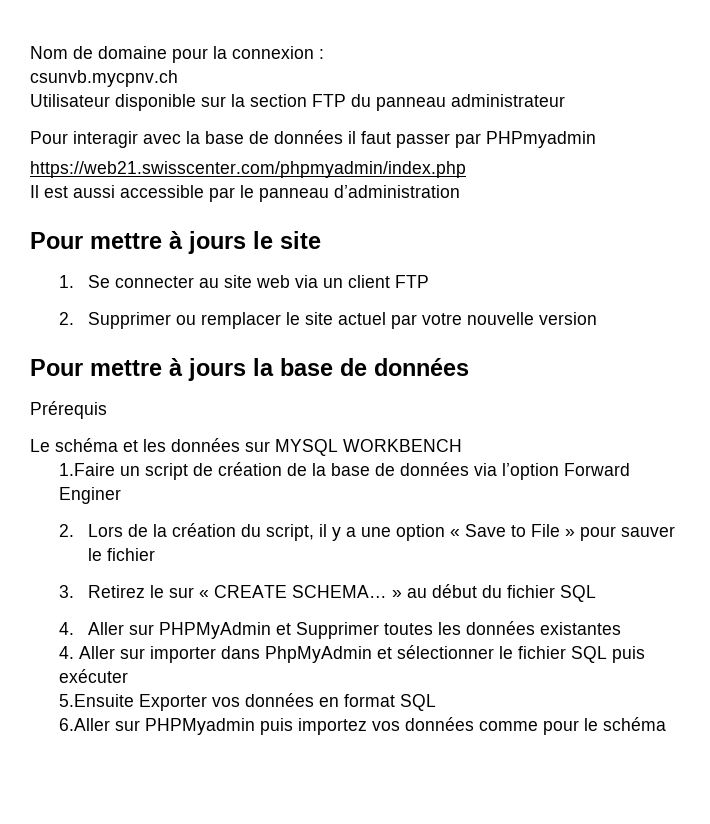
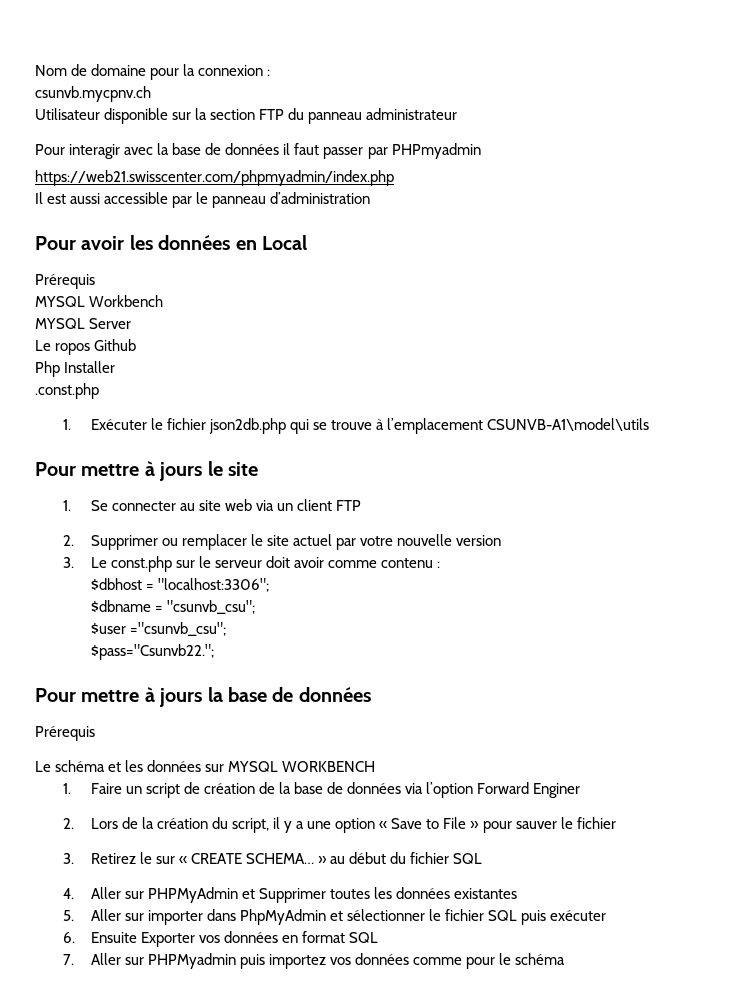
(460, 191) none -> [35,235,307,250] [35,274,95,289] [35,295,164,307] [35,318,132,329] [35,339,137,355] [35,361,116,377] [35,383,99,399] [62,418,650,434] // Pour avoir les données en Local // Prérequis // MYSQL Workbench // MYSQL Server // Le ropos Github // Php Installer // .const.php // 1. Exécuter le fichier json2db.php qui se trouve à l’emplacement CSUNVB-A1\model\utils
(598, 318) none -> [62,556,441,572] [90,578,269,592] [90,600,255,614] [90,622,226,636] [90,644,214,660] // 3. Le const.php sur le serveur doit avoir comme contenu : // $dbhost = "localhost:3306"; // $dbname = "csunvb_csu"; // $user ="csunvb_csu"; // $pass="Csunvb22.";
[59,463,116,476] 1.Faire -> [62,783,122,794] 1. Faire
[59,646,75,659] 4. -> [62,910,74,921] 5.
[59,694,135,707] 5.Ensuite -> [62,932,137,943] 6. Ensuite
[59,718,111,731] 6.Aller -> [62,953,121,965] 7. Aller

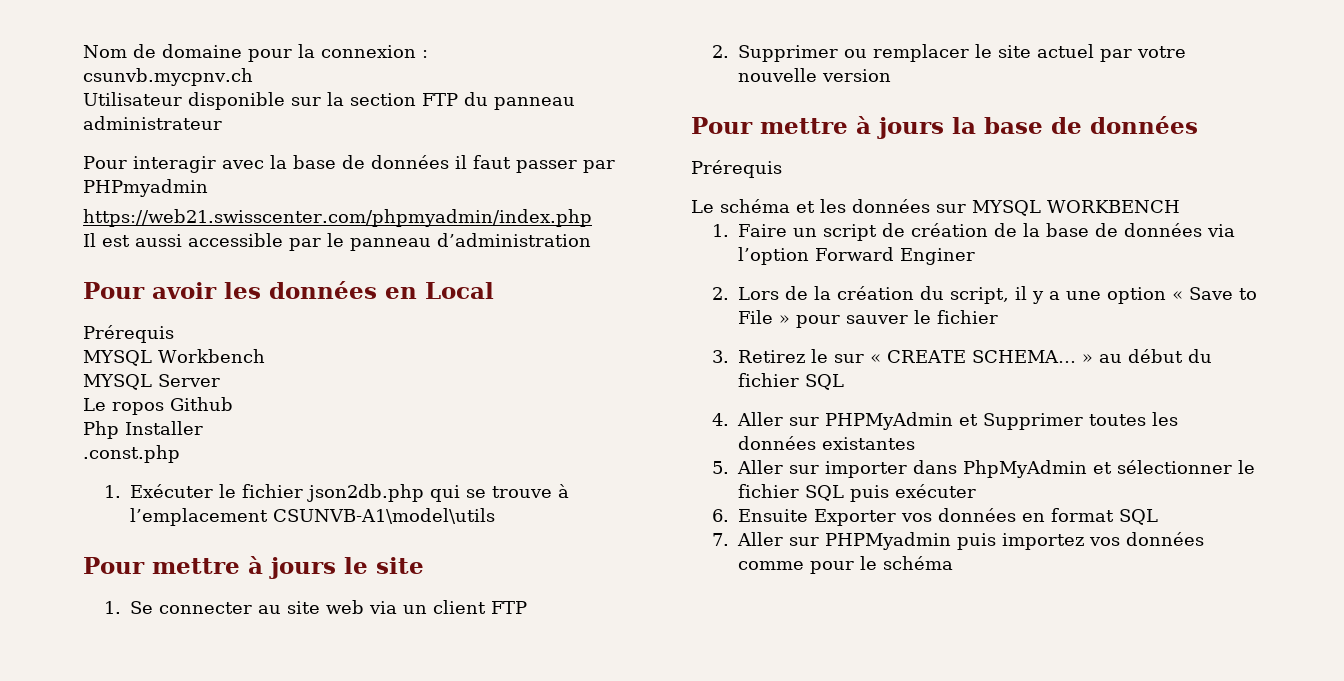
[62,556,441,572] [90,578,269,592] [90,600,255,614] [90,622,226,636] [90,644,214,660] // 3. Le const.php sur le serveur doit avoir comme contenu : // $dbhost = "localhost:3306"; // $dbname = "csunvb_csu"; // $user ="csunvb_csu"; // $pass="Csunvb22."; -> (892, 75) none

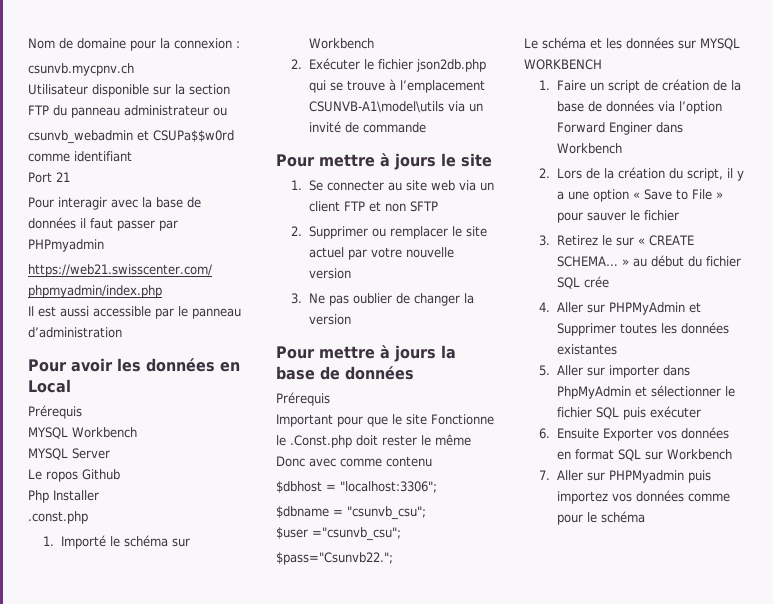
(222, 123) none -> [213,107,227,116] [28,130,234,144] [28,151,132,162] [28,172,70,183] ou // csunvb_webadmin et CSUPa$$w0rd comme identifiant // Port 21
(122, 491) none -> [60,535,190,549] [308,38,374,49] [291,59,303,69] Importé le schéma sur Workbench // 2.
(496, 516) none -> [447,101,483,112] [308,121,426,133] via un invité de commande
(528, 607) none -> [368,201,438,212] et non SFTP
(892, 75) none -> [291,293,474,306] [308,314,351,325] // 3. Ne pas oublier de changer la version
(782, 169) none -> [276,414,494,427] [276,434,471,448] [276,456,432,467] [276,481,437,493] [276,506,426,520] [276,527,401,541] [276,552,393,565] // Important pour que le site Fonctionne le .Const.php doit rester le même Donc avec comme contenu // $dbhost = "localhost:3306"; // $dbname = "csunvb_csu"; // $user ="csunvb_csu"; // $pass="Csunvb22.";
(976, 256) none -> [655,122,683,133] [556,143,622,154] dans Workbench
(845, 382) none -> [583,276,609,288] crée
(1159, 517) none -> [644,449,732,460] sur Workbench

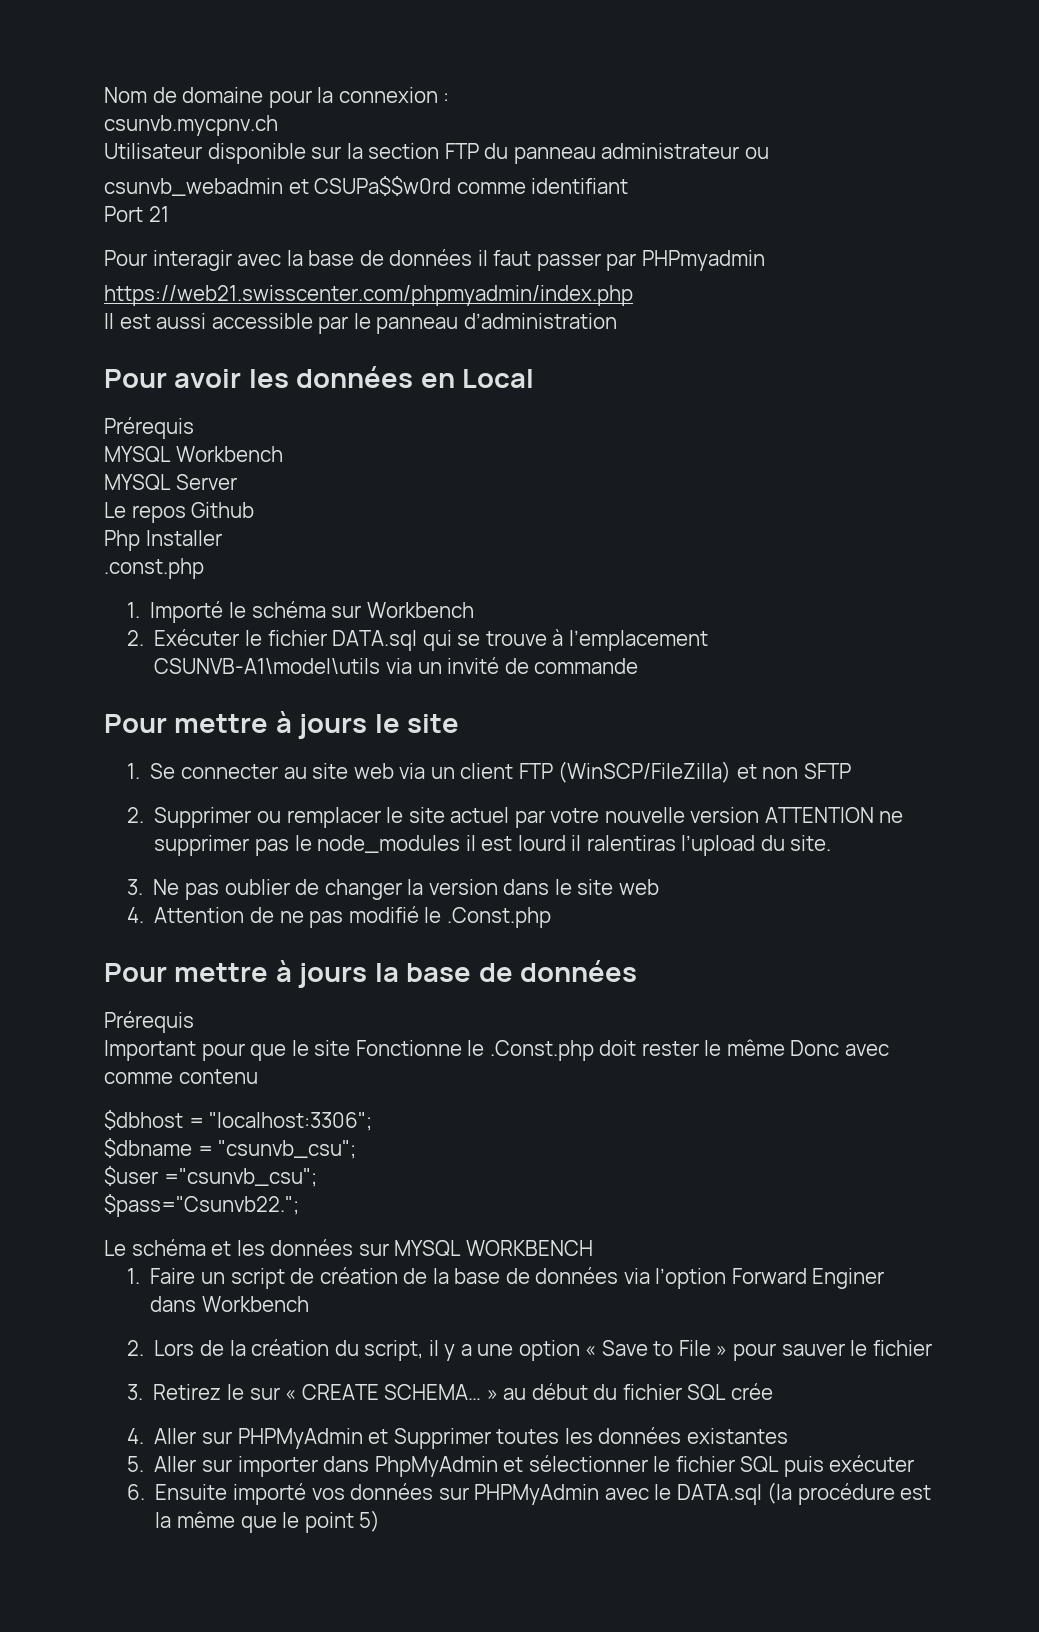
[46,471,78,482] ropos -> [131,505,186,523] repos
[415,59,486,72] json2db.php -> [332,630,418,651] DATA.sql
(365, 206) none -> [558,761,732,783] (WinSCP/FileZilla)
(351, 273) none -> [764,807,904,823] [154,835,832,856] ATTENTION ne supprimer pas le node_modules il est lourd il ralentiras l’upload du site.
(351, 319) none -> [503,879,659,895] [127,906,551,928] dans le site web // 4. Attention de ne pas modifié le .Const.php
[602,427,729,441] [556,449,732,461] [539,470,711,483] [556,490,730,504] [556,511,645,525] Exporter vos données en format SQL sur Workbench // 7. Aller sur PHPMyadmin puis importez vos données comme pour le schéma -> [232,1482,932,1505] [155,1510,381,1533] importé vos données sur PHPMyAdmin avec le DATA.sql (la procédure est la même que le point 5)

